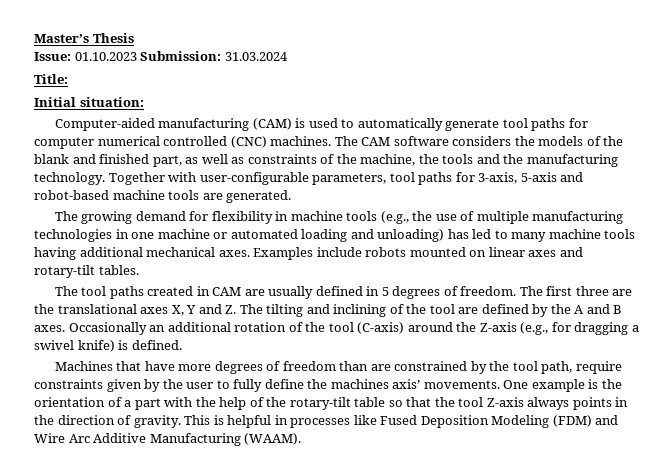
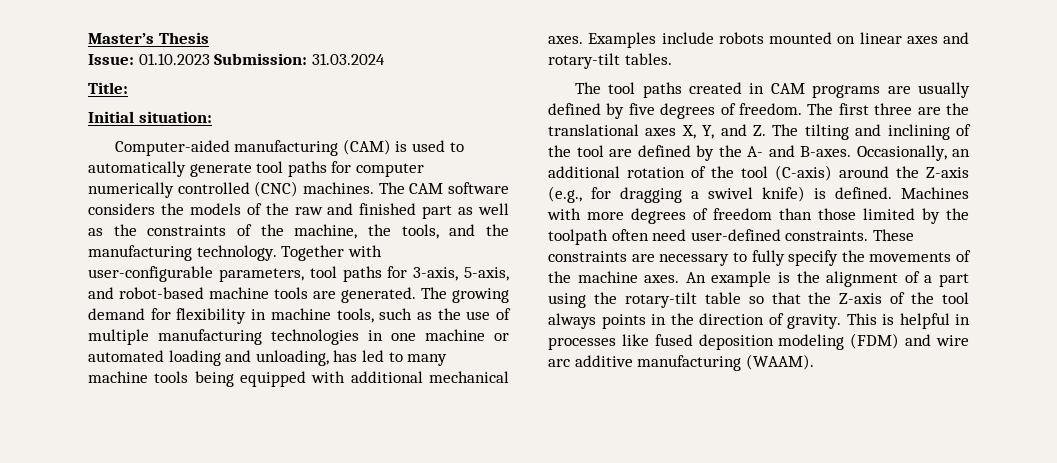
[97,136,160,146] numerical -> [88,182,174,198] numerically
[34,154,69,164] blank -> [294,207,323,215] raw
[152,155,182,167] part, -> [422,205,453,219] part
(245, 160) none -> [113,224,137,236] the
[442,154,474,164] tools -> [401,224,439,239] tools,
[520,172,557,182] 5-axis -> [463,267,509,281] 5-axis,
(292, 196) // -> (416, 295) none
[346,211,409,224] tools (e.g., -> [336,308,432,323] tools, such as
[377,229,445,242] unloading) -> [255,350,329,366] unloading,
[34,247,76,260] having -> [194,371,346,387] being equipped with
(242, 291) none -> [812,85,881,98] programs
[366,286,389,296] in 5 -> [606,103,655,119] by five
[186,305,197,314] Y -> [702,125,715,139] Y,
[574,304,623,314] [34,322,147,335] A and B axes. Occasionally -> [747,145,947,161] A- and B-axes. Occasionally,
[54,361,175,371] // Machines that have -> [901,187,969,199] [547,208,581,220] Machines with
[370,361,622,374] [34,379,529,392] are constrained by the tool path, require constraints given by the user to fully define the machines axis’ movements. One -> [818,208,969,224] [548,229,914,245] [548,250,971,266] [548,271,706,283] those limited by the toolpath often need user-defined constraints. These constraints are necessary to fully specify the movements of the machine axes. An
[34,397,105,407] orientation -> [826,271,899,287] alignment
[164,397,264,410] with the help of -> [548,293,586,308] using
[458,397,524,407] tool Z-axis -> [839,292,969,304] Z-axis of the tool
[380,415,619,428] [34,433,241,446] Fused Deposition Modeling (FDM) and Wire Arc Additive Manufacturing -> [654,333,969,350] [548,355,742,371] fused deposition modeling (FDM) and wire arc additive manufacturing

